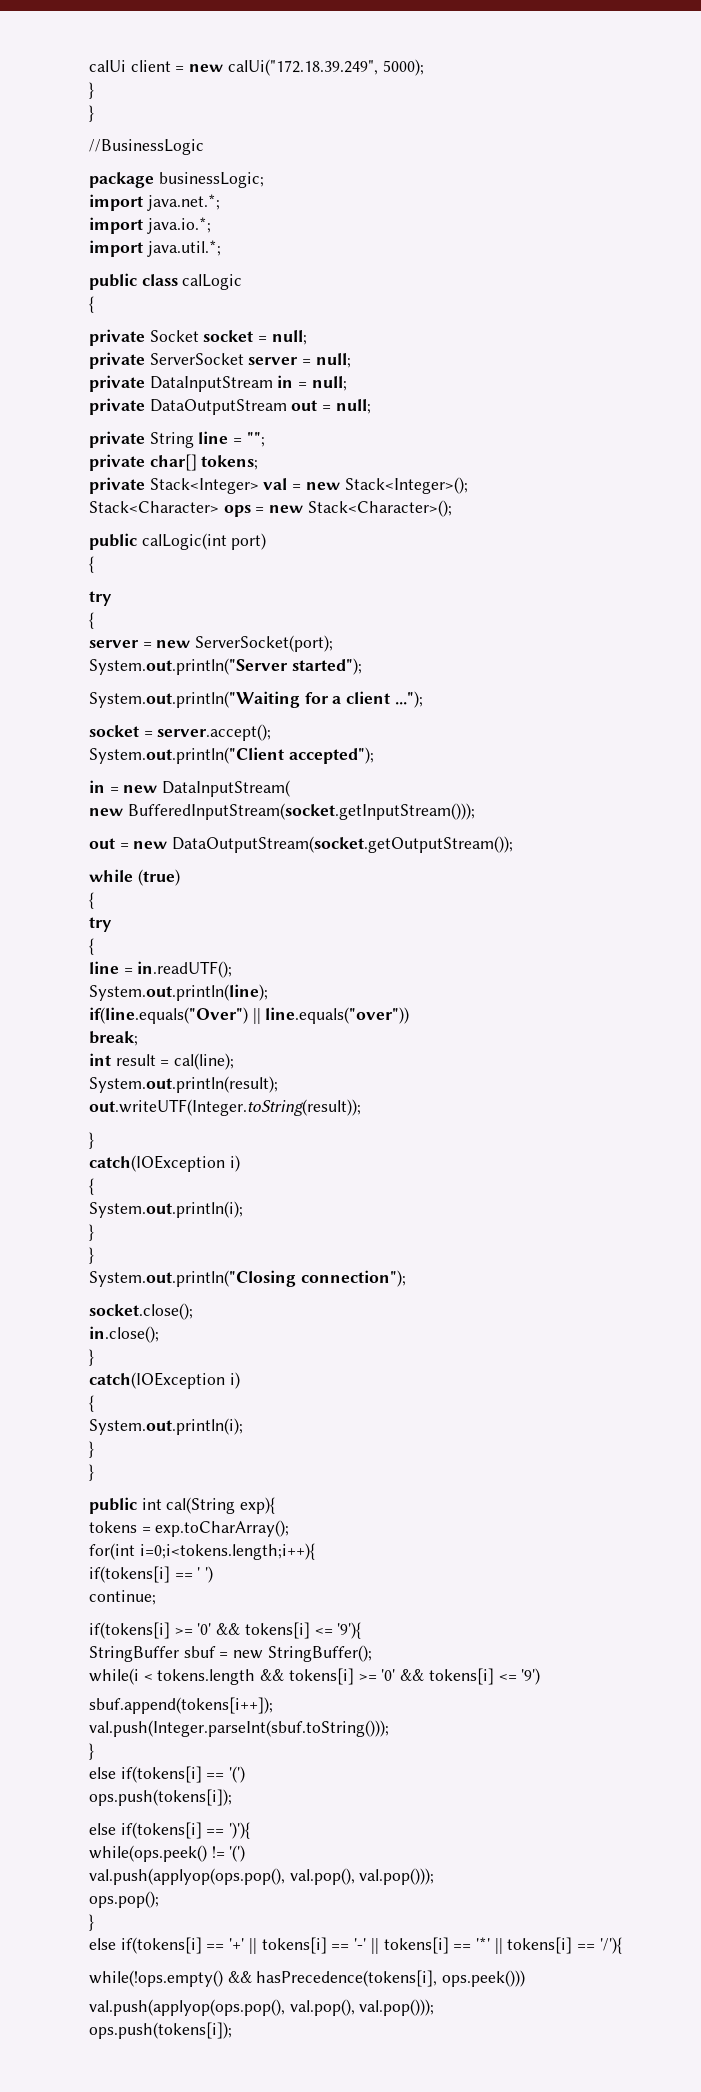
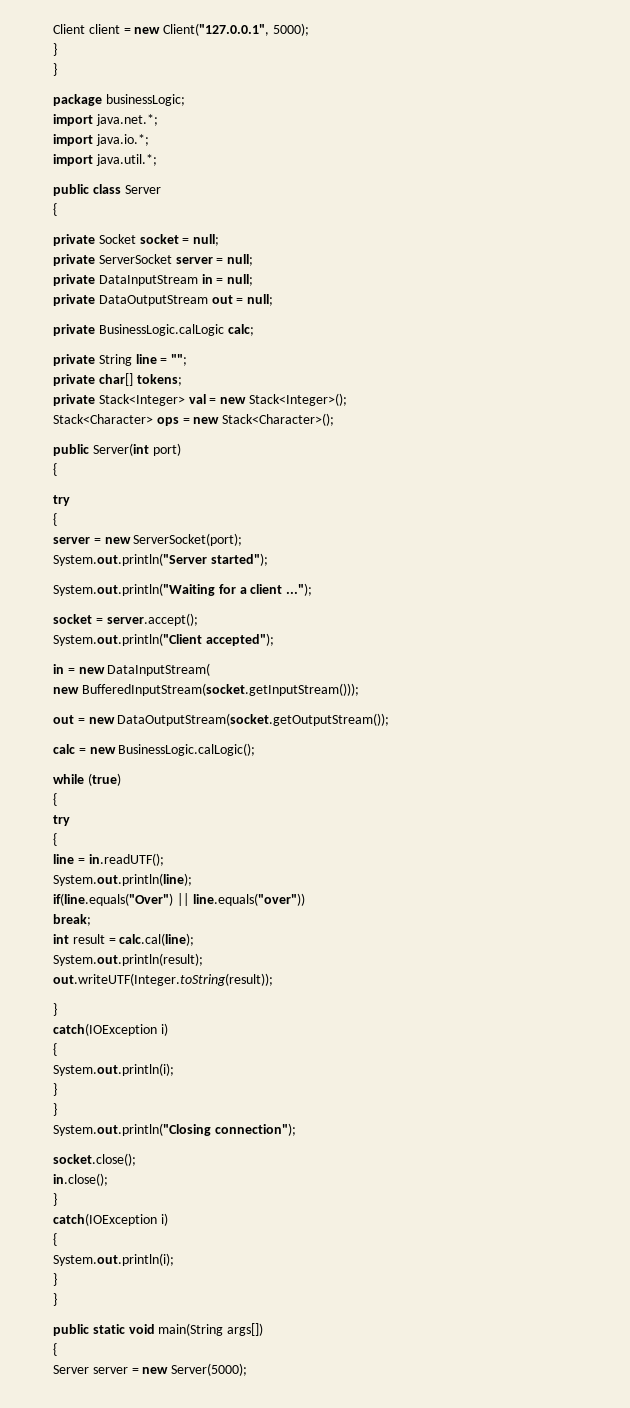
[89,60,126,72] calUi -> [53,24,85,34] Client
[227,59,378,76] calUi("172.18.39.249", -> [163,23,270,36] Client("127.0.0.1",
[89,139,204,155] // //BusinessLogic -> (57, 69) none
[182,274,243,290] calLogic -> [124,185,161,194] Server
(371, 406) none -> [53,324,254,336] // private BusinessLogic.calLogic calc;
[141,533,227,550] calLogic(int -> [92,443,149,456] Server(int
(514, 844) none -> [53,743,256,756] // calc = new BusinessLogic.calLogic();
[174,1053,235,1070] cal(line); -> [119,933,195,946] calc.cal(line);
[141,1497,276,1514] [89,1520,290,1537] [89,1543,315,1560] [89,1566,214,1583] [89,1590,156,1605] [89,1622,362,1639] [89,1645,372,1662] [89,1668,541,1685] [89,1697,273,1714] [89,1720,389,1737] [89,1743,94,1760] [89,1766,246,1783] [89,1789,232,1806] [89,1822,251,1839] [89,1845,246,1862] [89,1868,435,1885] [89,1891,159,1908] [89,1914,94,1931] [89,1937,622,1954] [89,1970,526,1987] [89,1999,435,2016] [89,2022,232,2039] int cal(String exp){ // tokens = exp.toCharArray(); // for(int i=0;i<tokens.length;i++){ // if(tokens[i] == ' ') // continue; // if(tokens[i] >= '0' && tokens[i] <= '9'){ // StringBuffer sbuf = new StringBuffer(); // while(i < tokens.length && tokens[i] >= '0' && tokens[i] <= '9') // sbuf.append(tokens[i++]); // val.push(Integer.parseInt(sbuf.toString())); // } // else if(tokens[i] == '(') // ops.push(tokens[i]); // else if(tokens[i] == ')'){ // while(ops.peek() != '(') // val.push(applyop(ops.pop(), val.pop(), val.pop())); // ops.pop(); // } // else if(tokens[i] == '+' || tokens[i] == '-' || tokens[i] == '*' || tokens[i] == '/'){ // while(!ops.empty() && hasPrecedence(tokens[i], ops.peek())) // val.push(applyop(ops.pop(), val.pop(), val.pop())); // ops.push(tokens[i]); -> [92,1323,264,1336] [53,1343,57,1356] [53,1363,248,1376] static void main(String args[]) // { // Server server = new Server(5000);

